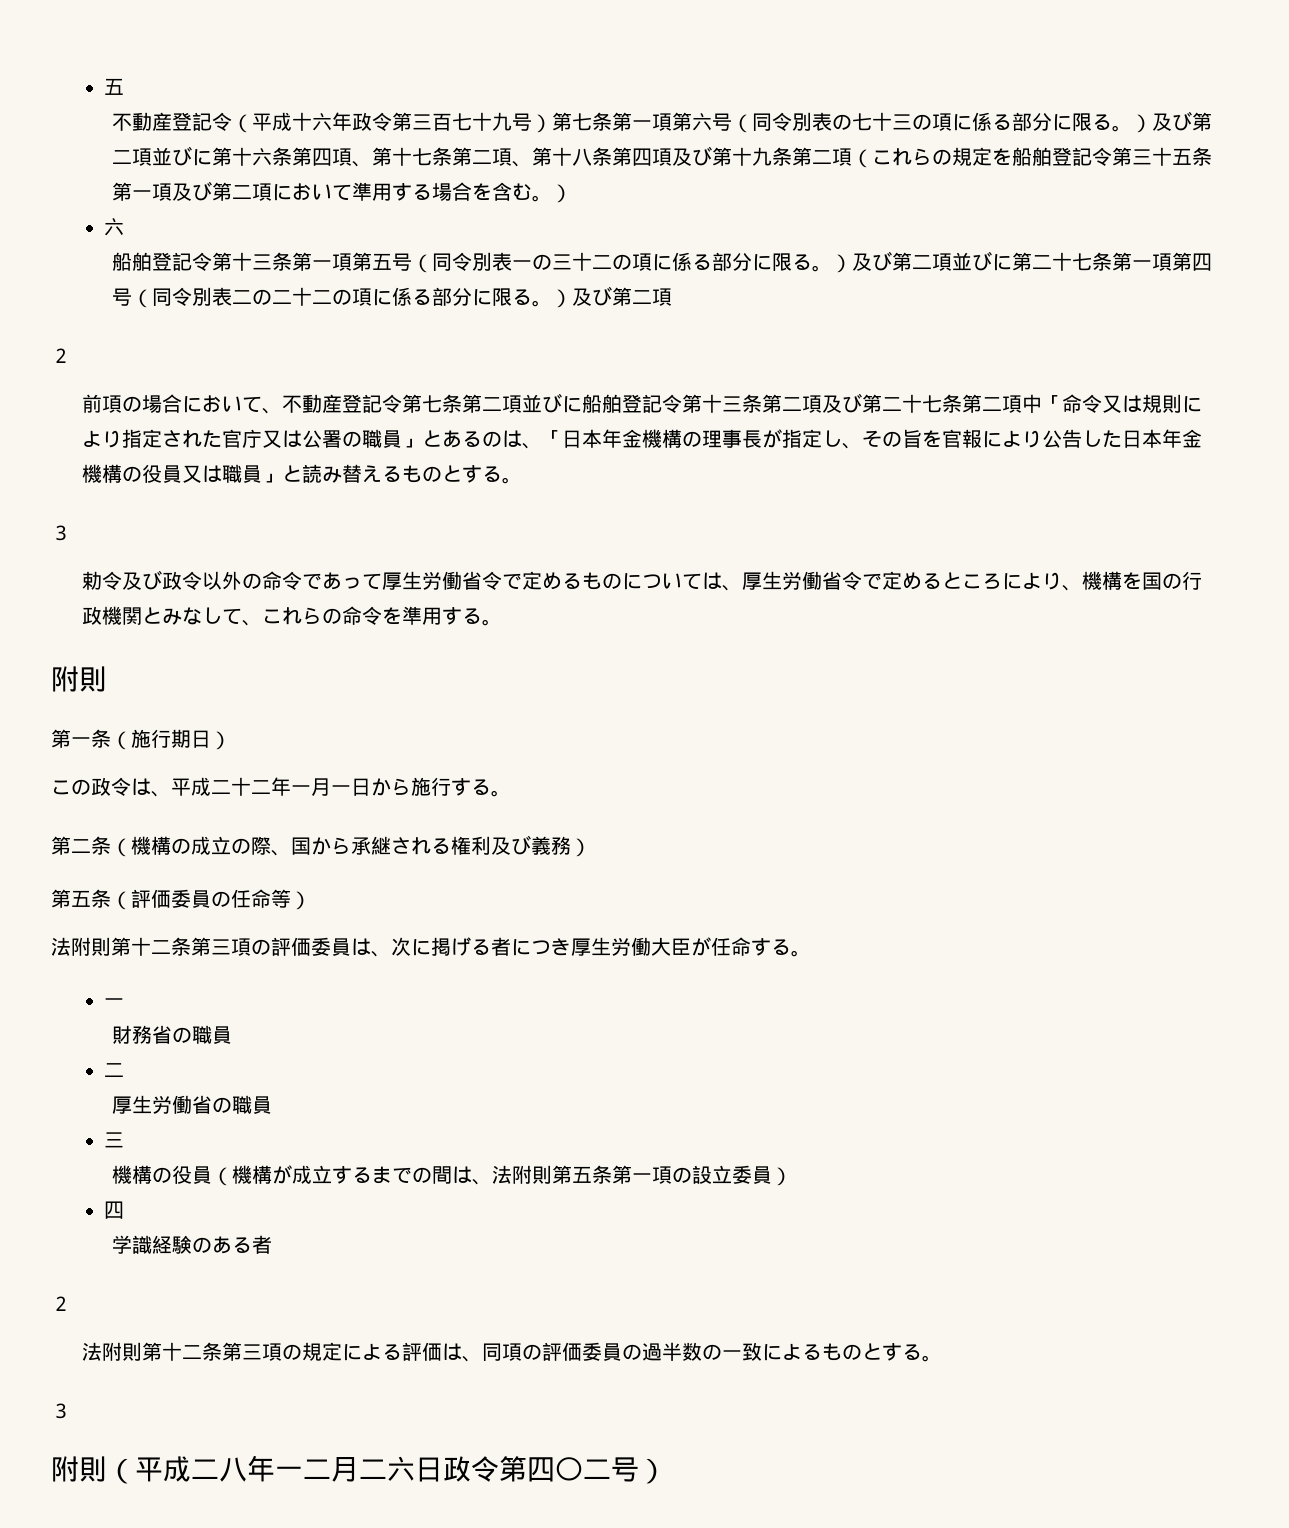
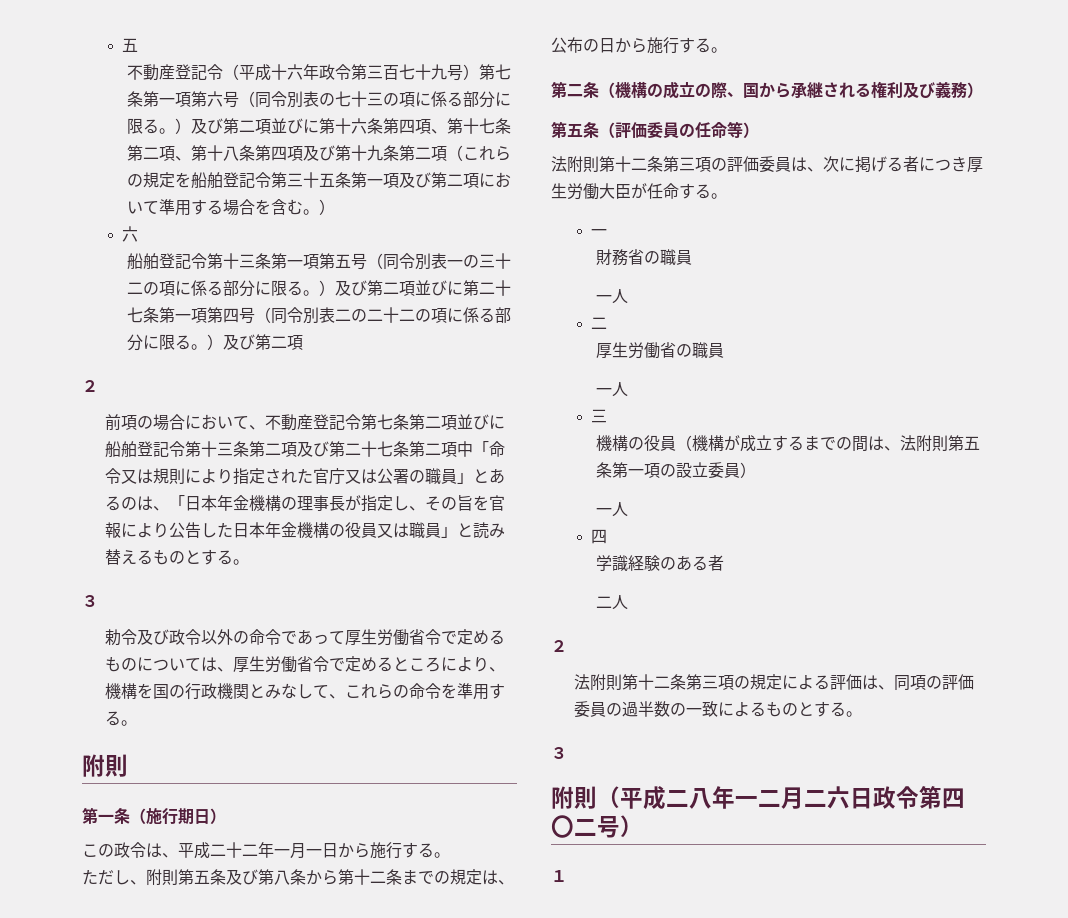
(511, 793) none -> [82,869,514,886] [551,37,727,54] // ただし、附則第五条及び第八条から第十二条までの規定は、公布の日から施行する。
(233, 1035) none -> [596,289,629,304] // 一人
(273, 1105) none -> [596,382,629,397] // 一人
(793, 1176) none -> [596,502,629,517] // 一人
(273, 1244) none -> [596,595,629,610] // 二人
(667, 1471) none -> [551,870,567,882] // １

